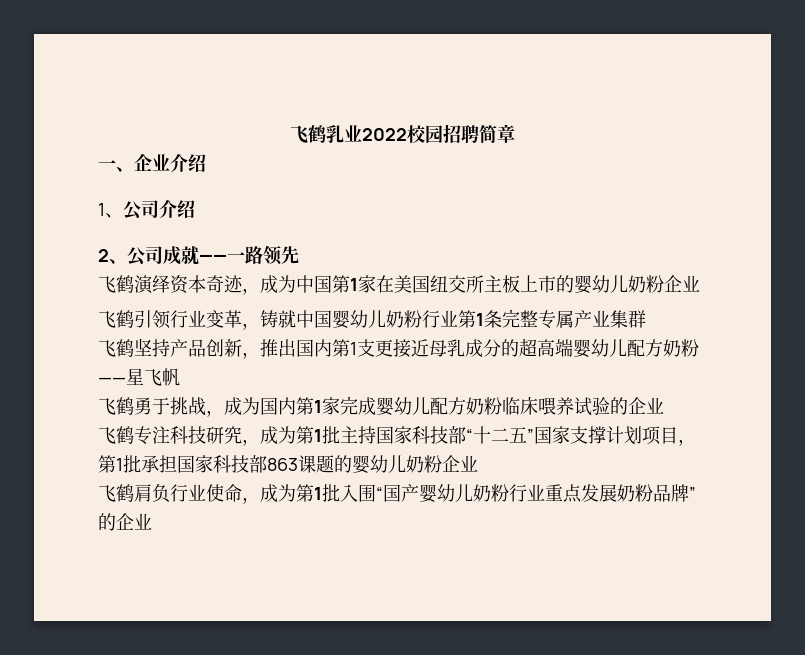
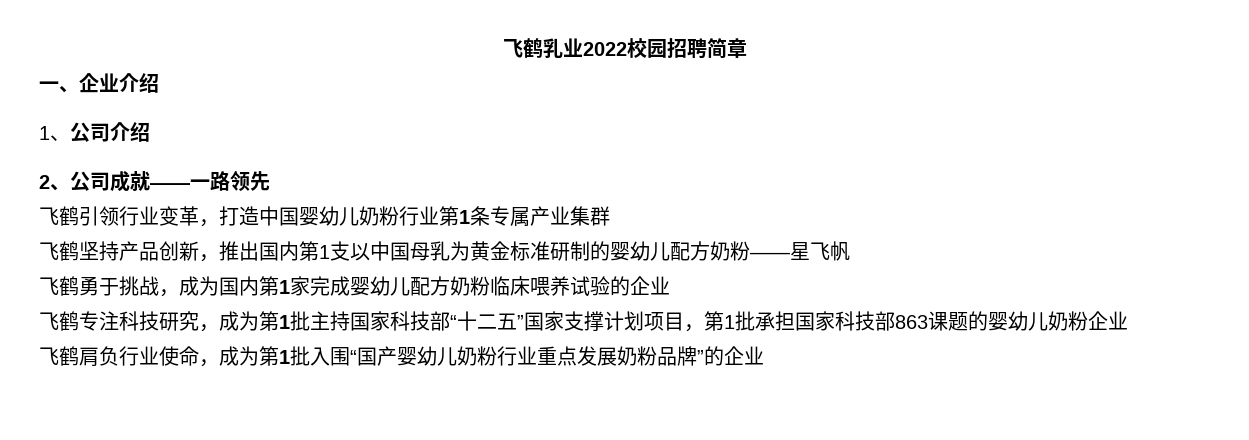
[98,275,700,295] // 飞鹤演绎资本奇迹，成为中国第1家在美国纽交所主板上市的婴幼儿奶粉企业 -> (270, 181) none
[260,310,296,328] 铸就 -> [219,206,259,226] 打造
[502,309,538,328] 完整 -> (490, 216) none
[375,338,573,358] 更接近母乳成分的超高端 -> [350,241,610,261] 以中国母乳为黄金标准研制的

